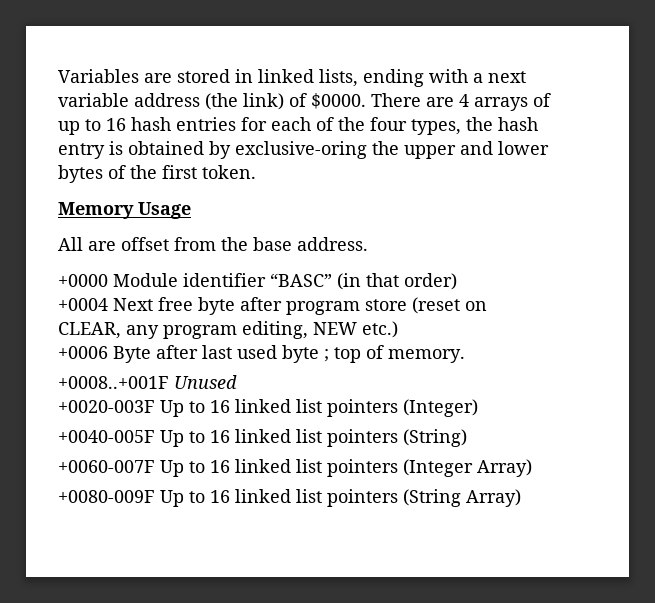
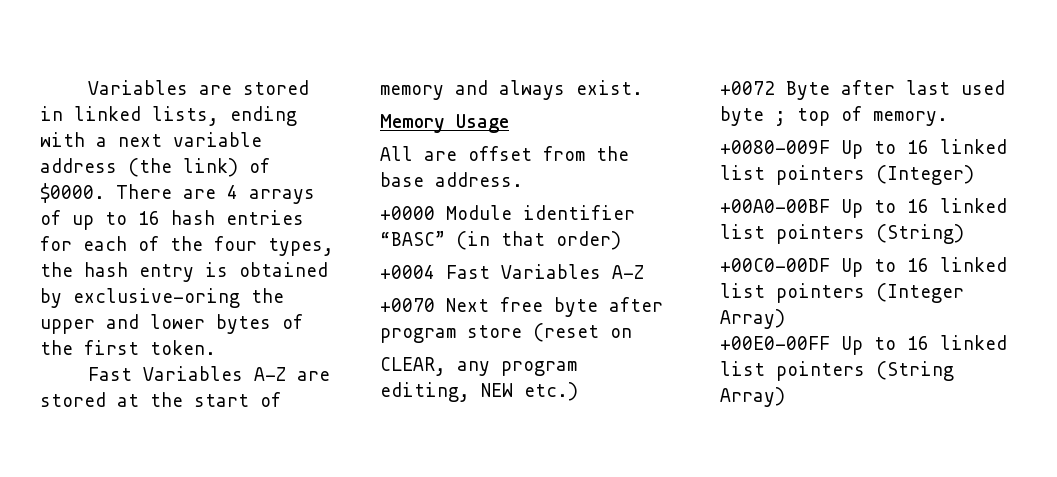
(256, 172) none -> [88,366,331,381] [40,392,281,407] [380,80,643,100] // Fast Variables A-Z are stored at the start of memory and always exist.
(108, 304) none -> [446,264,644,279] [380,298,435,312] Fast Variables A-Z // +0070
[58,346,108,359] +0006 -> [720,81,775,95] +0072
[58,375,237,389] [58,400,155,413] +0008..+001F Unused // +0020-003F -> [720,140,830,154] +0080-009F
[58,430,155,443] +0040-005F -> [720,199,830,213] +00A0-00BF
[58,460,155,473] +0060-007F -> [720,258,830,272] +00C0-00DF
[58,490,155,503] +0080-009F -> [720,336,830,350] +00E0-00FF

